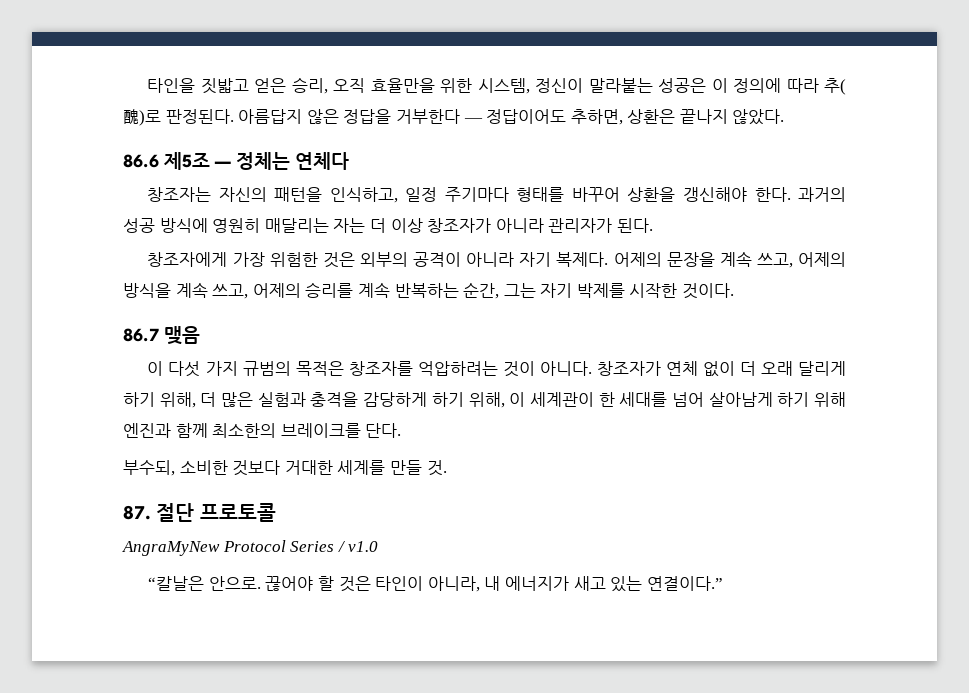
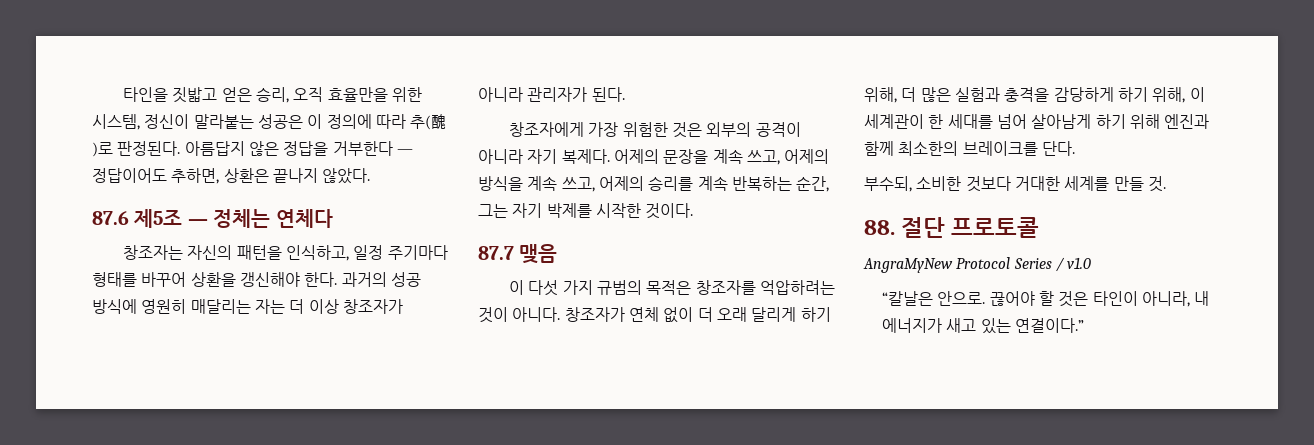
[123,154,159,168] 86.6 -> [92,211,129,225] 87.6
[123,328,159,342] 86.7 -> [478,246,514,260] 87.7
[123,505,151,520] 87. -> [864,220,895,235] 88.

